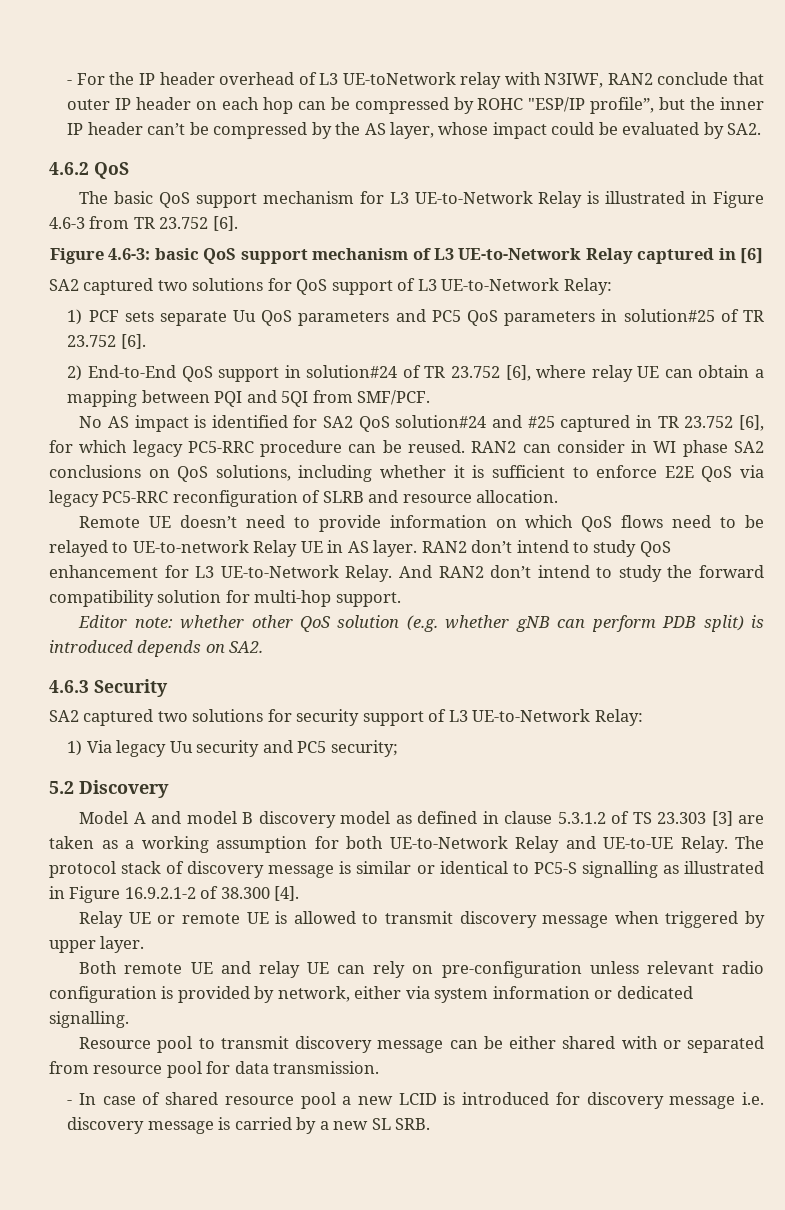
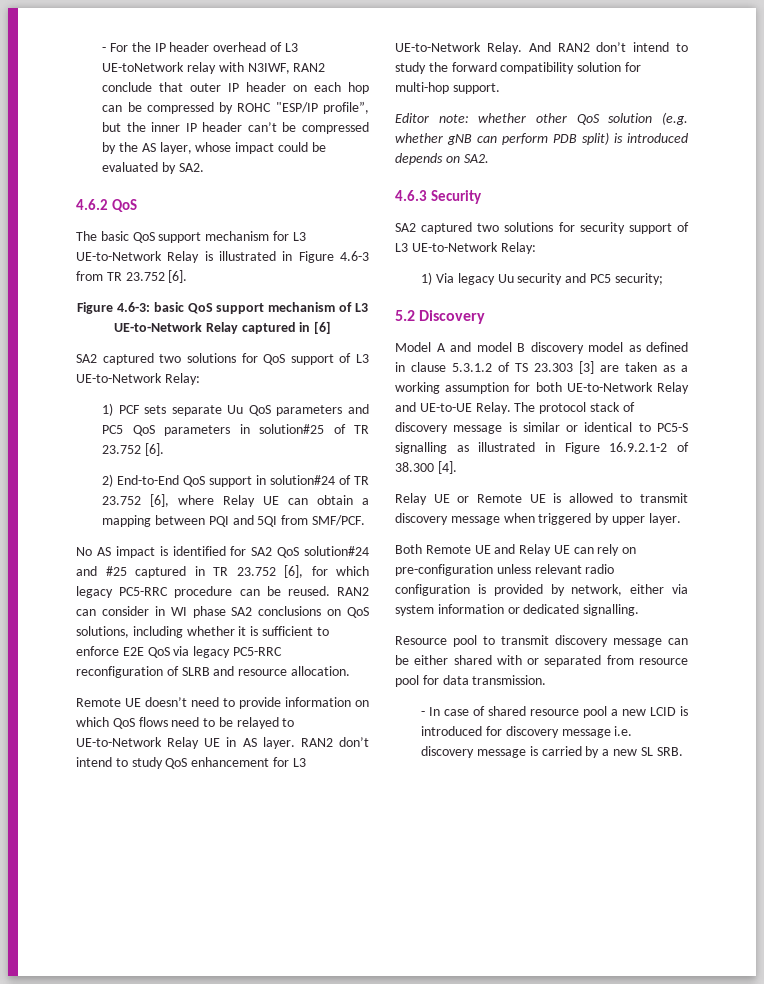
[591,365,633,382] relay -> [223,495,256,507] Relay
[132,540,249,553] UE-to-network -> [76,737,162,747] UE-to-Network
[181,913,240,924] remote -> [476,494,522,503] Remote
[124,963,183,974] remote -> [425,545,471,554] Remote
[258,961,300,978] relay -> [519,544,552,556] Relay

